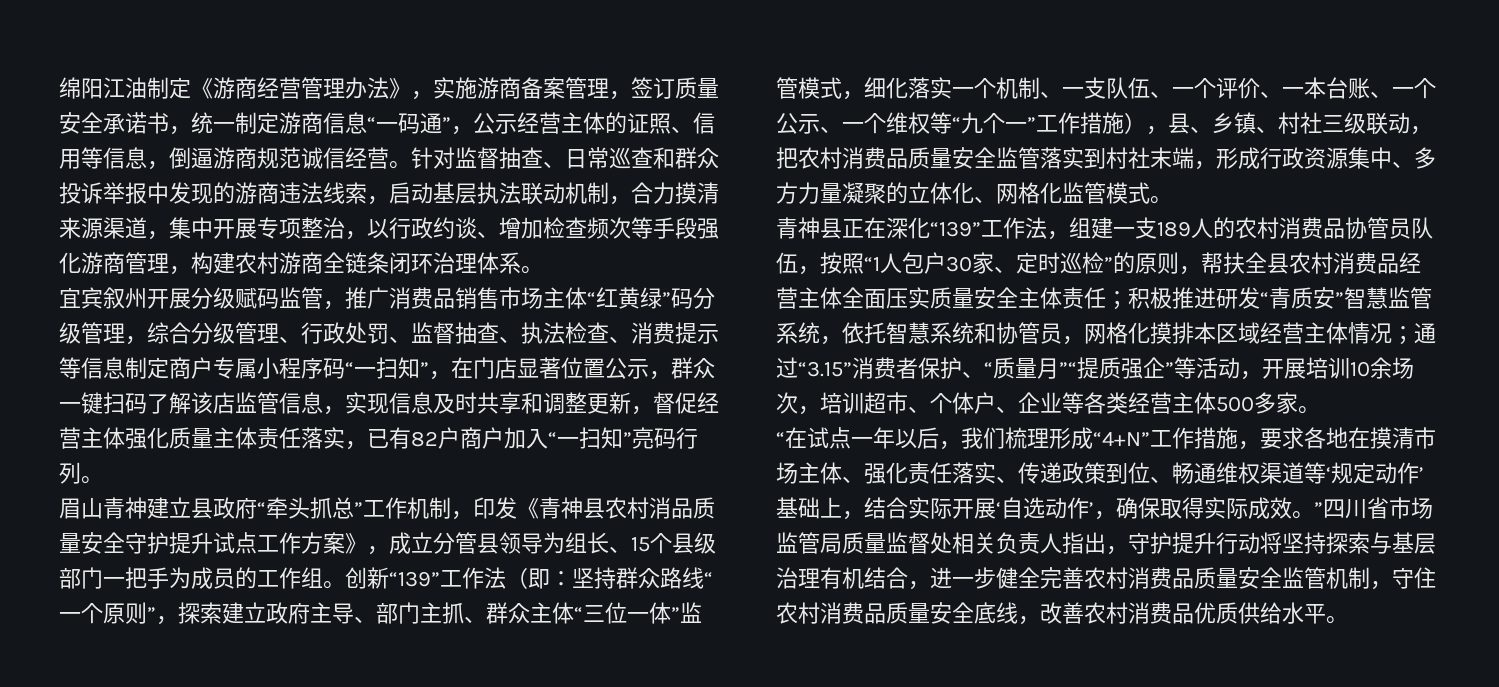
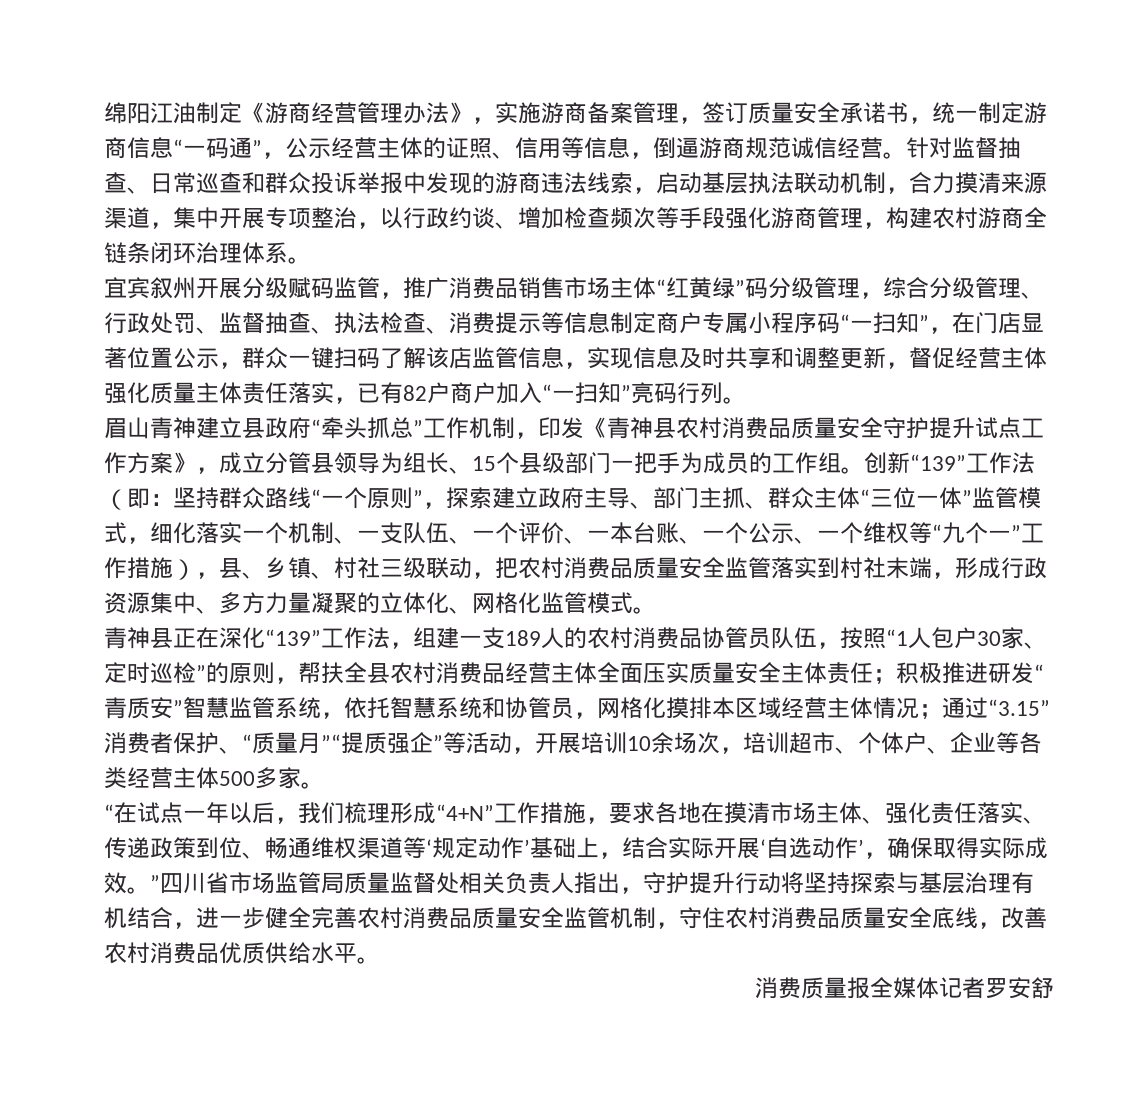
(671, 508) none -> [745,417,768,439] 费
(1348, 620) none -> [755,977,1054,999] // 消费质量报全媒体记者罗安舒

